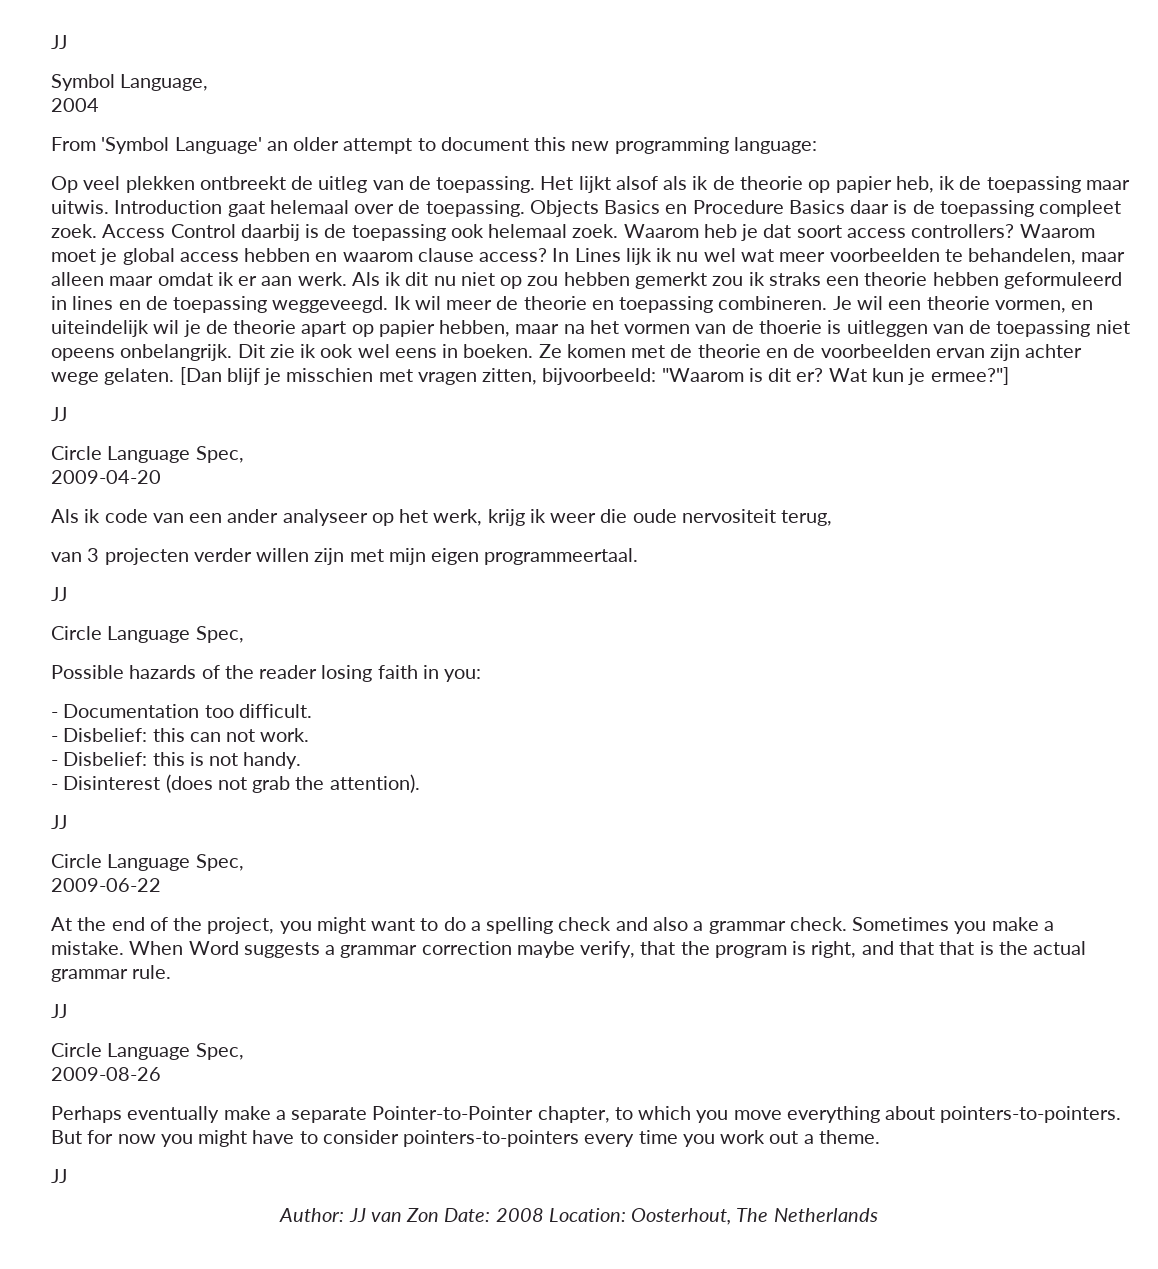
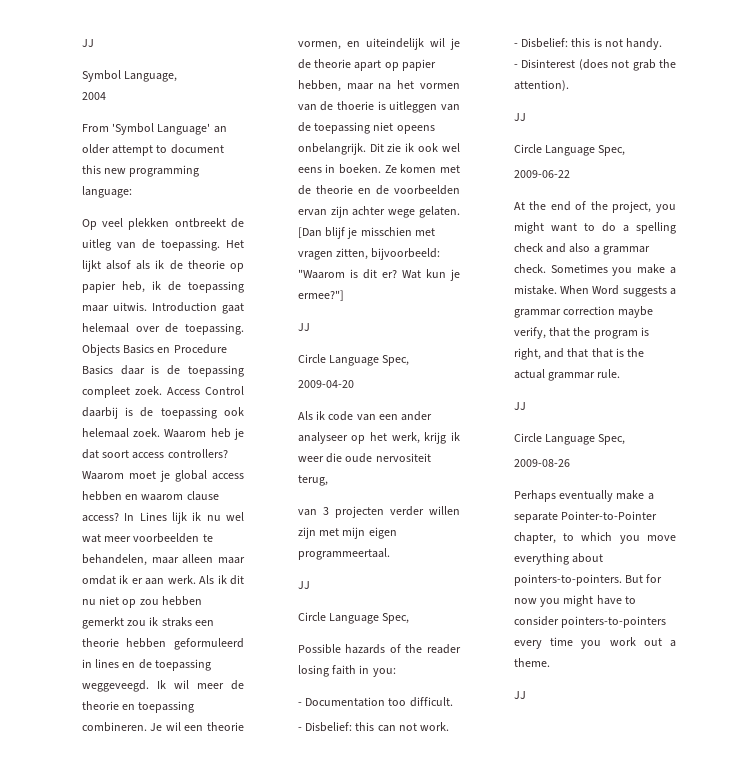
[279,1208,878,1225] // Author: JJ van Zon Date: 2008 Location: Oosterhout, The Netherlands -> (526, 695) none

